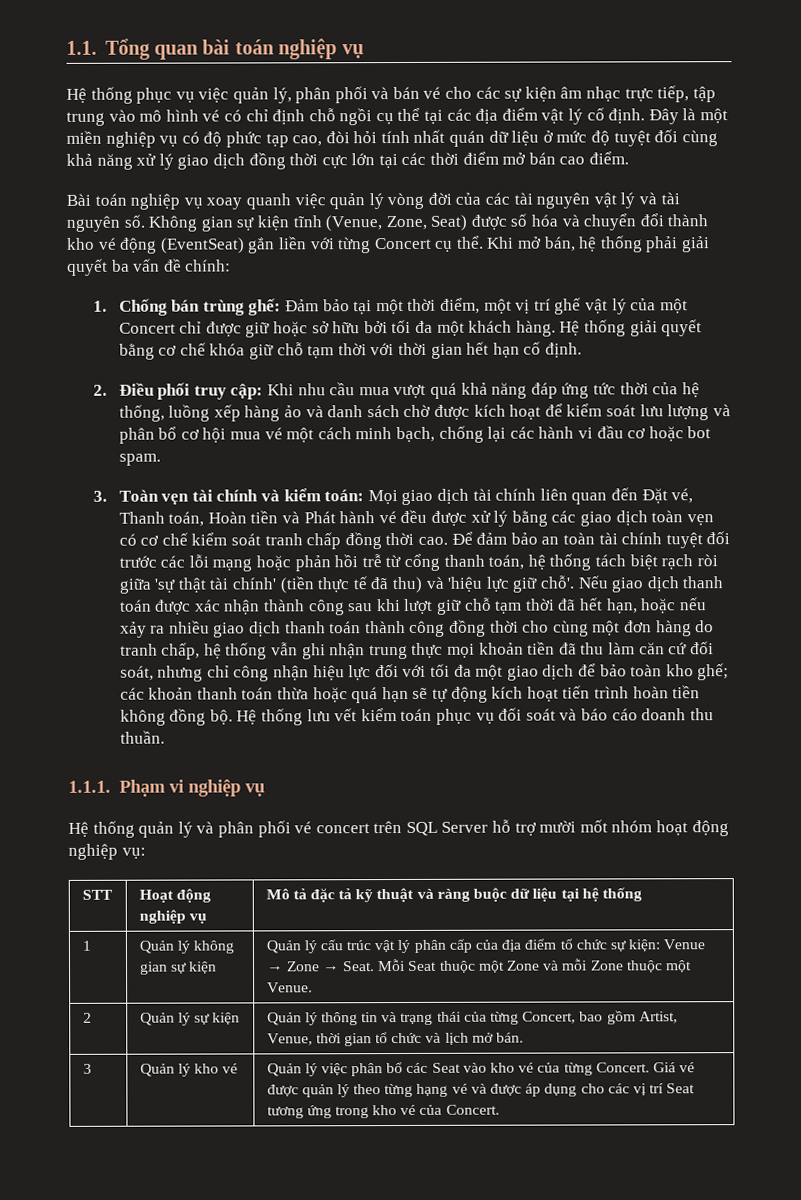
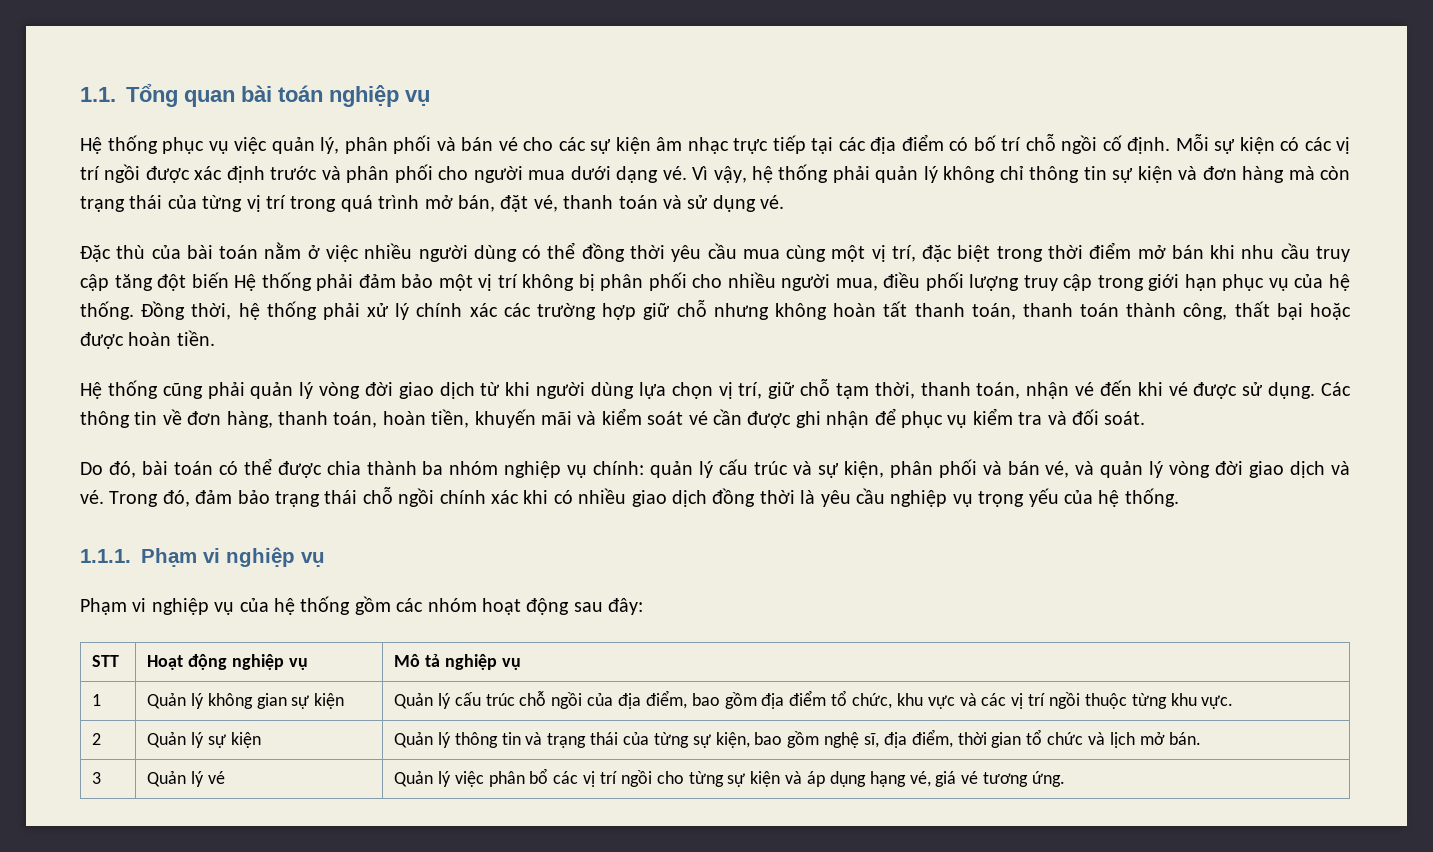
[657,85,716,103] [66,107,728,126] [66,129,718,148] [66,151,630,170] [66,192,680,210] [66,213,709,232] [66,235,711,254] [67,258,232,276] [92,297,688,316] [118,319,703,338] [118,341,582,360] [92,382,700,400] [118,403,731,422] [118,425,712,444] [118,453,161,466] [92,487,694,505] [118,509,714,527] [118,531,731,550] [118,553,718,572] [118,575,724,594] [118,597,707,616] [119,619,715,638] [119,641,714,660] [119,663,730,682] [119,685,701,704] [119,707,714,726] [119,730,165,744] tiếp, tập trung vào mô hình vé có chỉ định chỗ ngồi cụ thể tại các địa điểm vật lý cố định. Đây là một miền nghiệp vụ có độ phức tạp cao, đòi hỏi tính nhất quán dữ liệu ở mức độ tuyệt đối cùng khả năng xử lý giao dịch đồng thời cực lớn tại các thời điểm mở bán cao điểm. // Bài toán nghiệp vụ xoay quanh việc quản lý vòng đời của các tài nguyên vật lý và tài nguyên số. Không gian sự kiện tĩnh (Venue, Zone, Seat) được số hóa và chuyển đổi thành kho vé động (EventSeat) gắn liền với từng Concert cụ thể. Khi mở bán, hệ thống phải giải quyết ba vấn đề chính: // 1. Chống bán trùng ghế: Đảm bảo tại một thời điểm, một vị trí ghế vật lý của một Concert chỉ được giữ hoặc sở hữu bởi tối đa một khách hàng. Hệ thống giải quyết bằng cơ chế khóa giữ chỗ tạm thời với thời gian hết hạn cố định. // 2. Điều phối truy cập: Khi nhu cầu mua vượt quá khả năng đáp ứng tức thời của hệ thống, luồng xếp hàng ảo và danh sách chờ được kích hoạt để kiểm soát lưu lượng và phân bổ cơ hội mua vé một cách minh bạch, chống lại các hành vi đầu cơ hoặc bot spam. // 3. Toàn vẹn tài chính và kiểm toán: Mọi giao dịch tài chính liên quan đến Đặt vé, Thanh toán, Hoàn tiền và Phát hành vé đều được xử lý bằng các giao dịch toàn vẹn có cơ chế kiểm soát tranh chấp đồng thời cao. Để đảm bảo an toàn tài chính tuyệt đối trước các lỗi mạng hoặc phản hồi trễ từ cổng thanh toán, hệ thống tách biệt rạch ròi giữa 'sự thật tài chính' (tiền thực tế đã thu) và 'hiệu lực giữ chỗ'. Nếu giao dịch thanh toán được xác nhận thành công sau khi lượt giữ chỗ tạm thời đã hết hạn, hoặc nếu xảy ra nhiều giao dịch thanh toán thành công đồng thời cho cùng một đơn hàng do tranh chấp, hệ thống vẫn ghi nhận trung thực mọi khoản tiền đã thu làm căn cứ đối soát, nhưng chỉ công nhận hiệu lực đối với tối đa một giao dịch để bảo toàn kho ghế; các khoản thanh toán thừa hoặc quá hạn sẽ tự động kích hoạt tiến trình hoàn tiền không đồng bộ. Hệ thống lưu vết kiểm toán phục vụ đối soát và báo cáo doanh thu thuần. -> [772,134,1350,154] [80,164,1350,183] [80,195,785,212] [80,242,1350,262] [80,272,1350,291] [80,300,1352,320] [80,330,215,349] [80,379,1351,399] [80,408,1146,428] [80,458,1351,478] [80,487,1179,507] tiếp tại các địa điểm có bố trí chỗ ngồi cố định. Mỗi sự kiện có các vị trí ngồi được xác định trước và phân phối cho người mua dưới dạng vé. Vì vậy, hệ thống phải quản lý không chỉ thông tin sự kiện và đơn hàng mà còn trạng thái của từng vị trí trong quá trình mở bán, đặt vé, thanh toán và sử dụng vé. // Đặc thù của bài toán nằm ở việc nhiều người dùng có thể đồng thời yêu cầu mua cùng một vị trí, đặc biệt trong thời điểm mở bán khi nhu cầu truy cập tăng đột biến Hệ thống phải đảm bảo một vị trí không bị phân phối cho nhiều người mua, điều phối lượng truy cập trong giới hạn phục vụ của hệ thống. Đồng thời, hệ thống phải xử lý chính xác các trường hợp giữ chỗ nhưng không hoàn tất thanh toán, thanh toán thành công, thất bại hoặc được hoàn tiền. // Hệ thống cũng phải quản lý vòng đời giao dịch từ khi người dùng lựa chọn vị trí, giữ chỗ tạm thời, thanh toán, nhận vé đến khi vé được sử dụng. Các thông tin về đơn hàng, thanh toán, hoàn tiền, khuyến mãi và kiểm soát vé cần được ghi nhận để phục vụ kiểm tra và đối soát. // Do đó, bài toán có thể được chia thành ba nhóm nghiệp vụ chính: quản lý cấu trúc và sự kiện, phân phối và bán vé, và quản lý vòng đời giao dịch và vé. Trong đó, đảm bảo trạng thái chỗ ngồi chính xác khi có nhiều giao dịch đồng thời là yêu cầu nghiệp vụ trọng yếu của hệ thống.
[68,819,608,838] Hệ thống quản lý và phân phối vé concert trên SQL Server hỗ trợ mười mốt -> [80,596,424,615] Phạm vi nghiệp vụ của hệ thống gồm các
[68,843,146,860] nghiệp vụ: -> [573,598,644,615] sau đây:
[309,887,642,903] đặc tả kỹ thuật và ràng buộc dữ liệu tại hệ thống -> [444,654,521,670] nghiệp vụ
[374,938,706,954] [266,958,692,973] [266,982,313,993] vật lý phân cấp của địa điểm tổ chức sự kiện: Venue → Zone → Seat. Mỗi Seat thuộc một Zone và mỗi Zone thuộc một Venue. -> [519,690,1234,709] chỗ ngồi của địa điểm, bao gồm địa điểm tổ chức, khu vực và các vị trí ngồi thuộc từng khu vực.
[522,1010,678,1025] [266,1033,313,1046] Concert, bao gồm Artist, Venue, -> [692,729,953,748] sự kiện, bao gồm nghệ sĩ, địa điểm,
[193,1063,219,1074] kho -> (204, 779) none
[431,1062,696,1076] [266,1083,696,1098] [266,1104,500,1119] Seat vào kho vé của từng Concert. Giá vé được quản lý theo từng hạng vé và được áp dụng cho các vị trí Seat tương ứng trong kho vé của Concert. -> [583,770,1066,787] vị trí ngồi cho từng sự kiện và áp dụng hạng vé, giá vé tương ứng.

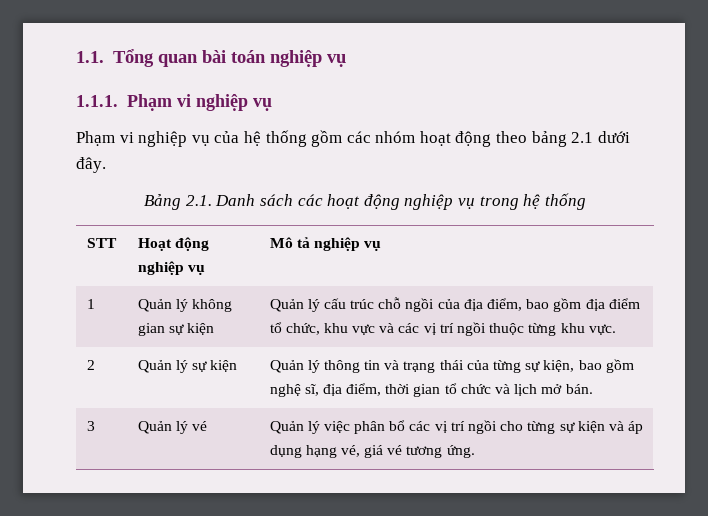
[80,134,1350,154] [80,164,1350,183] [80,195,785,212] [80,242,1350,262] [80,272,1350,291] [80,300,1352,320] [80,330,215,349] [80,379,1351,399] [80,408,1146,428] [80,458,1351,478] [80,487,1179,507] // Hệ thống phục vụ việc quản lý, phân phối và bán vé cho các sự kiện âm nhạc trực tiếp tại các địa điểm có bố trí chỗ ngồi cố định. Mỗi sự kiện có các vị trí ngồi được xác định trước và phân phối cho người mua dưới dạng vé. Vì vậy, hệ thống phải quản lý không chỉ thông tin sự kiện và đơn hàng mà còn trạng thái của từng vị trí trong quá trình mở bán, đặt vé, thanh toán và sử dụng vé. // Đặc thù của bài toán nằm ở việc nhiều người dùng có thể đồng thời yêu cầu mua cùng một vị trí, đặc biệt trong thời điểm mở bán khi nhu cầu truy cập tăng đột biến Hệ thống phải đảm bảo một vị trí không bị phân phối cho nhiều người mua, điều phối lượng truy cập trong giới hạn phục vụ của hệ thống. Đồng thời, hệ thống phải xử lý chính xác các trường hợp giữ chỗ nhưng không hoàn tất thanh toán, thanh toán thành công, thất bại hoặc được hoàn tiền. // Hệ thống cũng phải quản lý vòng đời giao dịch từ khi người dùng lựa chọn vị trí, giữ chỗ tạm thời, thanh toán, nhận vé đến khi vé được sử dụng. Các thông tin về đơn hàng, thanh toán, hoàn tiền, khuyến mãi và kiểm soát vé cần được ghi nhận để phục vụ kiểm tra và đối soát. // Do đó, bài toán có thể được chia thành ba nhóm nghiệp vụ chính: quản lý cấu trúc và sự kiện, phân phối và bán vé, và quản lý vòng đời giao dịch và vé. Trong đó, đảm bảo trạng thái chỗ ngồi chính xác khi có nhiều giao dịch đồng thời là yêu cầu nghiệp vụ trọng yếu của hệ thống. -> (346, 60) none
[573,598,644,615] sau đây: -> [496,131,630,147] [76,157,106,173] [144,193,586,210] theo bảng 2.1 dưới đây. // Bảng 2.1. Danh sách các hoạt động nghiệp vụ trong hệ thống

